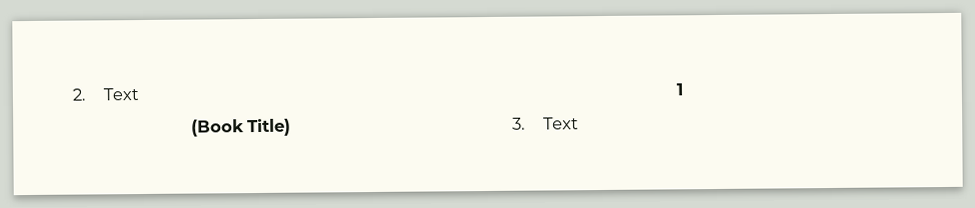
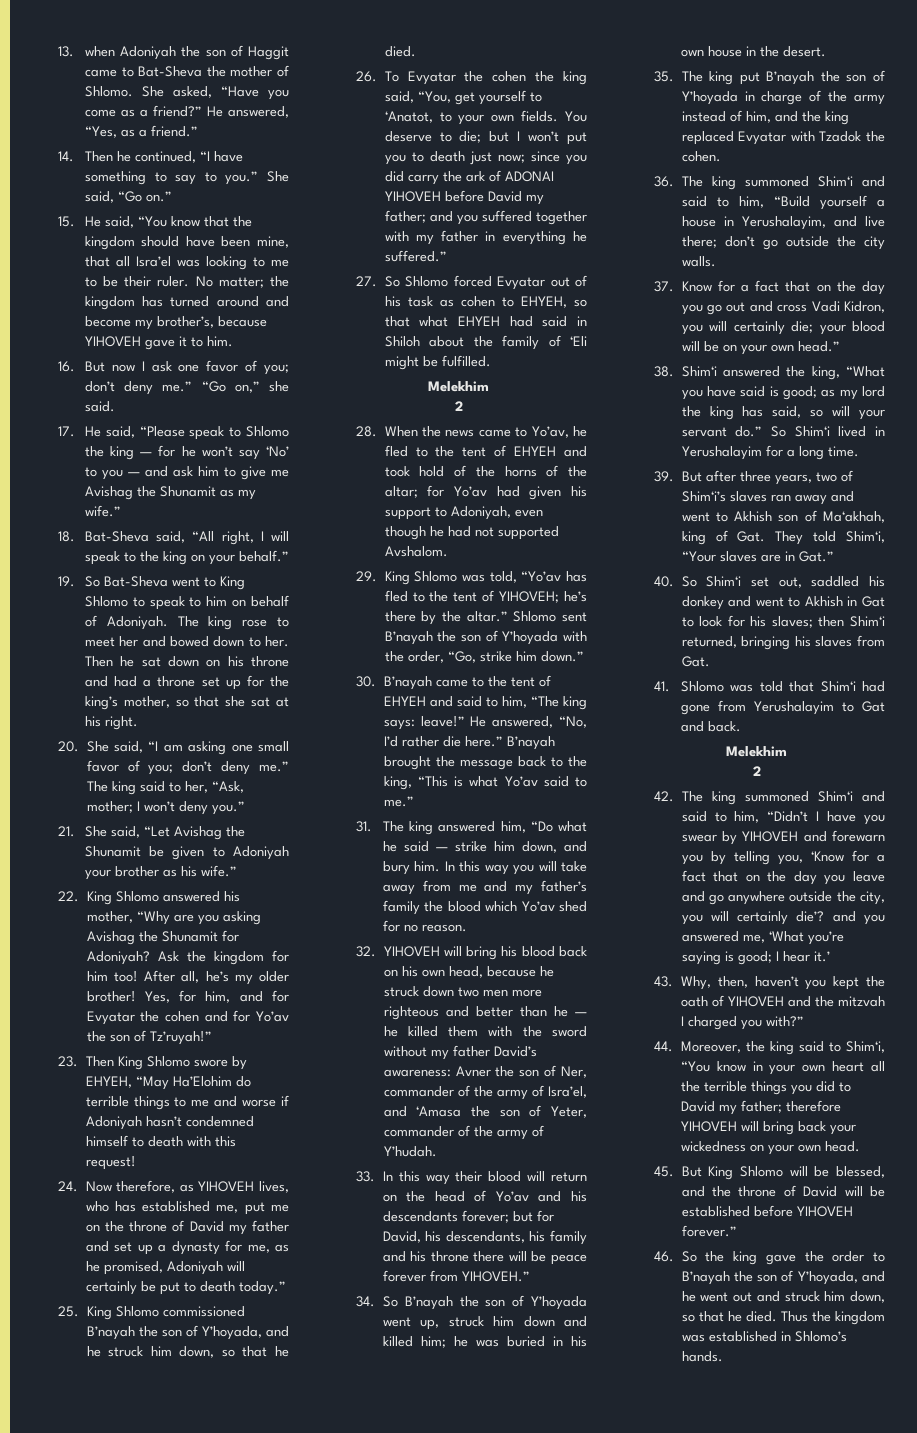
[72,88,140,101] [190,118,292,137] [675,83,683,96] [512,117,580,130] 2. Text // (Book Title) // 1 // 3. Text -> [58,45,289,60] [84,65,289,77] [84,86,289,100] [84,105,289,118] [84,125,198,138] [58,151,243,163] [84,171,290,185] [84,191,172,203] [58,216,252,228] [84,236,289,250] [84,256,289,270] [84,276,289,288] [84,296,289,310] [84,316,267,330] [84,336,233,350] [58,360,289,375] [84,381,289,395] [84,401,115,412] [58,426,289,440] [84,445,289,460] [84,466,289,480] [84,486,256,500] [84,505,121,517] [58,531,289,545] [84,550,289,565] [58,576,245,590] [84,595,289,610] [84,615,289,630] [84,636,289,647] [84,656,289,667] [84,675,289,690] [84,696,289,710] [84,716,138,730] [58,741,289,755] [86,760,289,775] [86,781,244,795] [86,801,245,815] [58,826,245,840] [84,846,289,860] [84,865,237,880] [58,891,240,905] [86,911,261,925] [86,930,239,945] [86,950,289,965] [86,970,289,985] [86,990,289,1003] [86,1010,289,1025] [86,1030,212,1045] [58,1056,247,1070] [85,1076,251,1090] [85,1095,289,1110] [85,1116,254,1130] [85,1135,236,1147] [85,1156,136,1170] [58,1180,289,1193] [85,1201,289,1215] [85,1220,289,1235] [85,1240,289,1255] [85,1261,245,1275] [85,1281,286,1295] [58,1306,245,1320] [86,1325,289,1340] [86,1346,289,1358] [384,46,416,57] [356,71,587,85] [384,90,542,105] [384,110,587,125] [384,131,587,145] [384,151,587,165] [384,170,554,185] [384,190,544,205] [384,210,587,225] [384,230,587,245] [384,250,447,262] [356,275,587,290] [384,296,587,308] [384,316,587,327] [384,335,587,350] [384,355,491,370] [428,381,489,392] [454,401,463,411] [356,426,587,438] [384,445,587,457] [384,465,587,477] [384,485,587,500] [384,506,543,520] [384,526,559,540] [384,546,448,557] [356,571,587,585] [384,590,587,603] [384,611,587,625] [384,630,587,645] [384,651,584,663] [356,675,551,690] [383,696,587,710] [383,716,587,730] [383,736,555,750] [383,756,587,770] [383,776,587,790] [383,796,414,807] [356,821,587,835] [382,841,587,853] [382,861,587,875] [382,880,587,895] [382,900,587,915] [382,920,467,932] [356,946,587,960] [383,966,554,978] [383,986,542,997] [383,1006,587,1020] [383,1026,587,1037] [383,1045,537,1060] [383,1065,587,1078] [383,1085,587,1100] [383,1105,587,1118] [383,1125,544,1140] [383,1146,437,1157] [356,1171,587,1185] [382,1190,587,1202] [382,1210,554,1223] [382,1230,587,1245] [382,1251,587,1265] [382,1270,530,1282] [356,1295,587,1310] [382,1316,587,1330] [382,1336,587,1348] [680,46,826,57] [654,70,885,85] [681,90,885,105] [681,110,849,125] [681,131,885,145] [681,151,721,162] [654,176,885,190] [681,195,885,210] [681,216,885,230] [681,236,885,250] [681,256,716,267] [654,280,885,295] [681,301,885,315] [681,321,885,335] [681,341,840,355] [654,366,885,380] [681,386,885,400] [681,406,885,420] [681,426,885,437] [681,445,859,460] [654,470,853,485] [681,491,854,505] [681,510,885,523] [681,530,885,545] [681,551,834,562] [654,576,885,588] [681,596,885,610] [681,615,885,628] [681,635,885,650] [681,656,710,667] [654,681,885,692] [680,700,885,715] [680,721,741,732] [726,746,787,757] [752,766,761,776] [654,791,885,805] [681,811,885,825] [681,830,885,845] [681,850,885,865] [681,870,885,885] [681,891,885,905] [681,911,885,925] [681,931,844,945] [681,951,830,965] [654,976,885,990] [680,995,885,1007] [680,1016,804,1030] [654,1041,885,1055] [680,1061,885,1075] [680,1081,851,1095] [680,1100,841,1115] [680,1121,856,1135] [680,1141,860,1155] [654,1166,885,1180] [681,1185,885,1197] [681,1205,853,1217] [681,1225,737,1237] [654,1251,885,1265] [681,1270,885,1285] [681,1291,885,1303] [681,1311,885,1325] [681,1331,847,1342] [681,1351,723,1362] 13. when Adoniyah the son of Haggit came to Bat-Sheva the mother of Shlomo. She asked, “Have you come as a friend?” He answered, “Yes, as a friend.” // 14. Then he continued, “I have something to say to you.” She said, “Go on.” // 15. He said, “You know that the kingdom should have been mine, that all Isra’el was looking to me to be their ruler. No matter; the kingdom has turned around and become my brother’s, because YIHOVEH gave it to him. // 16. But now I ask one favor of you; don’t deny me.” “Go on,” she said. // 17. He said, “Please speak to Shlomo the king — for he won’t say ‘No’ to you — and ask him to give me Avishag the Shunamit as my wife.” // 18. Bat-Sheva said, “All right, I will speak to the king on your behalf.” // 19. So Bat-Sheva went to King Shlomo to speak to him on behalf of Adoniyah. The king rose to meet her and bowed down to her. Then he sat down on his throne and had a throne set up for the king’s mother, so that she sat at his right. // 20. She said, “I am asking one small favor of you; don’t deny me.” The king said to her, “Ask, mother; I won’t deny you.” // 21. She said, “Let Avishag the Shunamit be given to Adoniyah your brother as his wife.” // 22. King Shlomo answered his mother, “Why are you asking Avishag the Shunamit for Adoniyah? Ask the kingdom for him too! After all, he’s my older brother! Yes, for him, and for Evyatar the cohen and for Yo’av the son of Tz’ruyah!” // 23. Then King Shlomo swore by EHYEH, “May Ha’Elohim do terrible things to me and worse if Adoniyah hasn’t condemned himself to death with this request! // 24. Now therefore, as YIHOVEH lives, who has established me, put me on the throne of David my father and set up a dynasty for me, as he promised, Adoniyah will certainly be put to death today.” // 25. King Shlomo commissioned B’nayah the son of Y’hoyada, and he struck him down, so that he died. // 26. To Evyatar the cohen the king said, “You, get yourself to ‘Anatot, to your own fields. You deserve to die; but I won’t put you to death just now; since you did carry the ark of ADONAI YIHOVEH before David my father; and you suffered together with my father in everything he suffered.” // 27. So Shlomo forced Evyatar out of his task as cohen to EHYEH, so that what EHYEH had said in Shiloh about the family of ‘Eli might be fulfilled. // Melekhim // 2 // 28. When the news came to Yo’av, he fled to the tent of EHYEH and took hold of the horns of the altar; for Yo’av had given his support to Adoniyah, even though he had not supported Avshalom. // 29. King Shlomo was told, “Yo’av has fled to the tent of YIHOVEH; he’s there by the altar.” Shlomo sent B’nayah the son of Y’hoyada with the order, “Go, strike him down.” // 30. B’nayah came to the tent of EHYEH and said to him, “The king says: leave!” He answered, “No, I’d rather die here.” B’nayah brought the message back to the king, “This is what Yo’av said to me.” // 31. The king answered him, “Do what he said — strike him down, and bury him. In this way you will take away from me and my father’s family the blood which Yo’av shed for no reason. // 32. YIHOVEH will bring his blood back on his own head, because he struck down two men more righteous and better than he — he killed them with the sword without my father David’s awareness: Avner the son of Ner, commander of the army of Isra’el, and ‘Amasa the son of Yeter, commander of the army of Y’hudah. // 33. In this way their blood will return on the head of Yo’av and his descendants forever; but for David, his descendants, his family and his throne there will be peace forever from YIHOVEH.” // 34. So B’nayah the son of Y’hoyada went up, struck him down and killed him; he was buried in his own house in the desert. // 35. The king put B’nayah the son of Y’hoyada in charge of the army instead of him, and the king replaced Evyatar with Tzadok the cohen. // 36. The king summoned Shim‘i and said to him, “Build yourself a house in Yerushalayim, and live there; don’t go outside the city walls. // 37. Know for a fact that on the day you go out and cross Vadi Kidron, you will certainly die; your blood will be on your own head.” // 38. Shim‘i answered the king, “What you have said is good; as my lord the king has said, so will your servant do.” So Shim‘i lived in Yerushalayim for a long time. // 39. But after three years, two of Shim‘i’s slaves ran away and went to Akhish son of Ma‘akhah, king of Gat. They told Shim‘i, “Your slaves are in Gat.” // 40. So Shim‘i set out, saddled his donkey and went to Akhish in Gat to look for his slaves; then Shim‘i returned, bringing his slaves from Gat. // 41. Shlomo was told that Shim‘i had gone from Yerushalayim to Gat and back. // Melekhim // 2 // 42. The king summoned Shim‘i and said to him, “Didn’t I have you swear by YIHOVEH and forewarn you by telling you, ‘Know for a fact that on the day you leave and go anywhere outside the city, you will certainly die’? and you answered me, ‘What you’re saying is good; I hear it.’ // 43. Why, then, haven’t you kept the oath of YIHOVEH and the mitzvah I charged you with?” // 44. Moreover, the king said to Shim‘i, “You know in your own heart all the terrible things you did to David my father; therefore YIHOVEH will bring back your wickedness on your own head. // 45. But King Shlomo will be blessed, and the throne of David will be established before YIHOVEH forever.” // 46. So the king gave the order to B’nayah the son of Y’hoyada, and he went out and struck him down, so that he died. Thus the kingdom was established in Shlomo’s hands.

